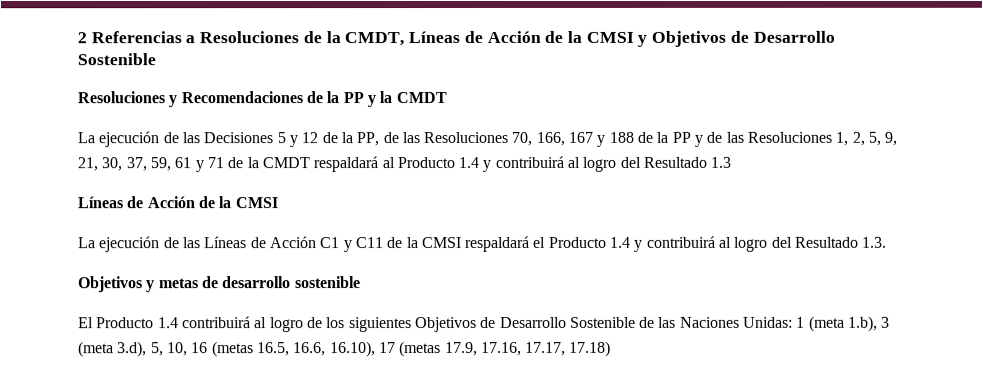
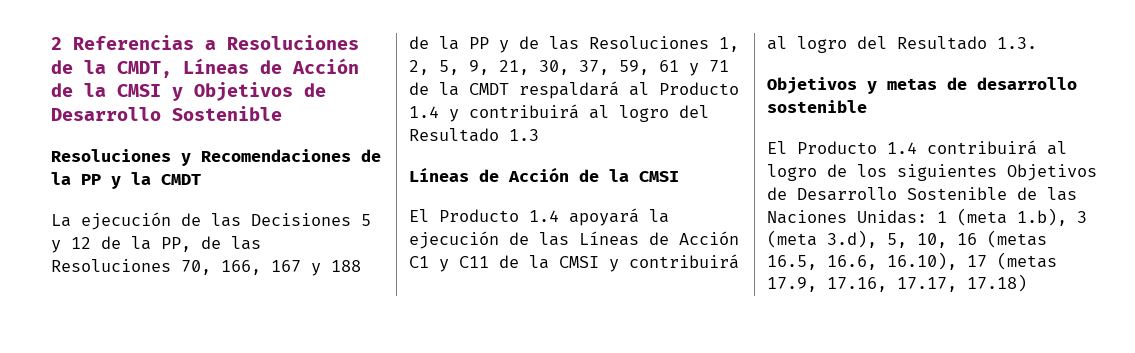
[78,237,96,249] La -> [409,208,669,226] El Producto 1.4 apoyará la
[465,235,632,253] respaldará el Producto 1.4 -> (599, 262) none

